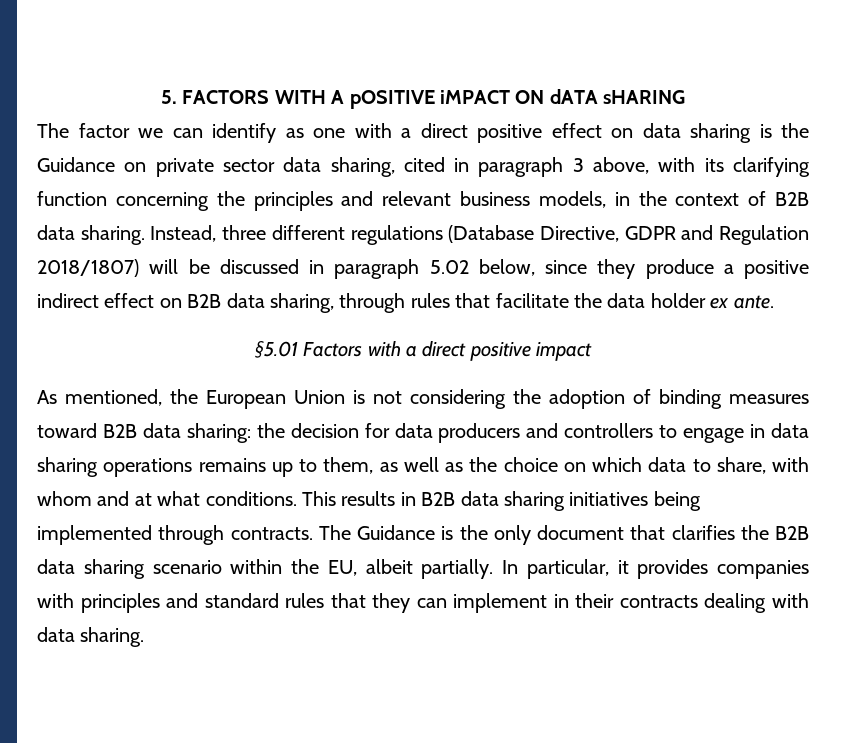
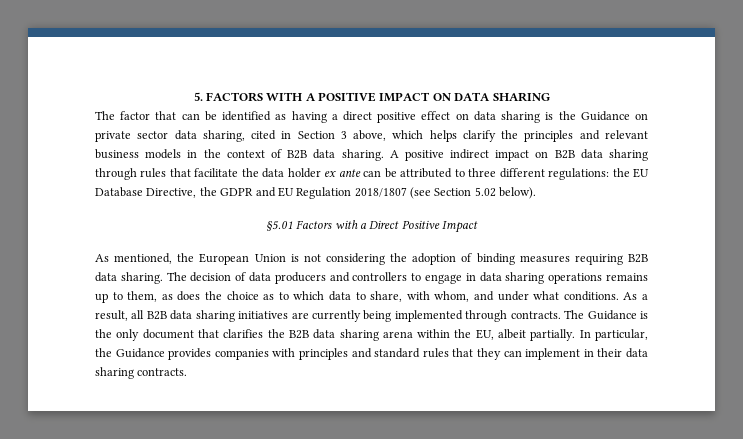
[349,89,686,109] [37,123,392,143] pOSITIVE iMPACT ON dATA sHARING // The factor we can identify as one with -> [318,92,550,102] [95,111,327,123] POSITIVE IMPACT ON DATA SHARING // The factor that can be identified as having
[478,157,564,177] paragraph -> [297,131,335,139] Section
[658,157,810,177] [37,191,209,211] with its clarifying function concerning -> [392,130,496,142] which helps clarify
[538,191,606,208] models, -> [145,149,182,159] models
[150,225,809,245] [37,259,734,279] Instead, three different regulations (Database Directive, GDPR and Regulation 2018/1807) will be discussed in paragraph 5.02 below, since they produce a -> [389,150,399,158] A
[104,293,155,308] effect -> [495,150,530,161] impact
[270,293,334,313] sharing, -> [609,149,648,161] sharing
[733,295,774,309] ante. -> [338,168,650,180] [95,187,537,199] ante can be attributed to three different regulations: the EU Database Directive, the GDPR and EU Regulation 2018/1807 (see Section 5.02 below).
[422,341,593,361] direct positive impact -> [369,220,479,233] Direct Positive Impact
[37,423,390,443] toward B2B data sharing: the decision for -> [574,254,649,265] [95,272,247,284] requiring B2B data sharing. The decision of
[403,457,586,472] well as the choice on -> [177,291,289,301] does the choice as to
[37,491,416,506] whom and at what conditions. This results in -> [434,291,649,302] [95,310,145,321] whom, and under what conditions. As a result, all
(649, 499) none -> [291,310,361,322] are currently
[152,560,222,574] scenario -> [382,331,413,338] arena
[617,560,629,574] it -> [95,348,165,358] the Guidance
[619,593,810,613] [37,627,145,647] contracts dealing with data sharing. -> [626,348,649,358] [95,367,188,379] data sharing contracts.

